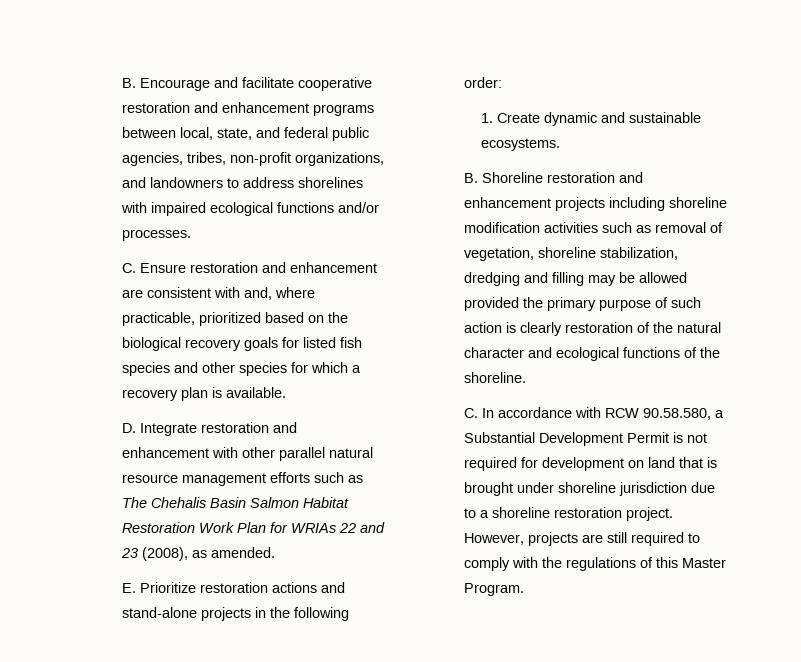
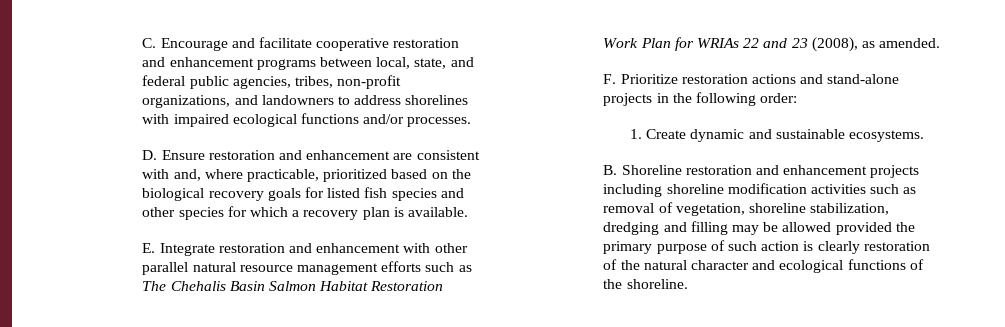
[122,78,137,88] B. -> [142,38,157,48] C.
[122,263,137,273] C. -> [142,150,158,160] D.
[122,423,137,433] D. -> [142,243,156,253] E.
[122,583,137,593] E. -> [603,74,617,84] F.
[464,407,725,420] [464,432,708,446] [464,457,718,471] [464,482,716,496] [464,507,674,521] [464,532,701,546] [464,557,727,571] [464,583,525,596] // C. In accordance with RCW 90.58.580, a Substantial Development Permit is not required for development on land that is brought under shoreline jurisdiction due to a shoreline restoration project. However, projects are still required to comply with the regulations of this Master Program. -> (688, 284) none

